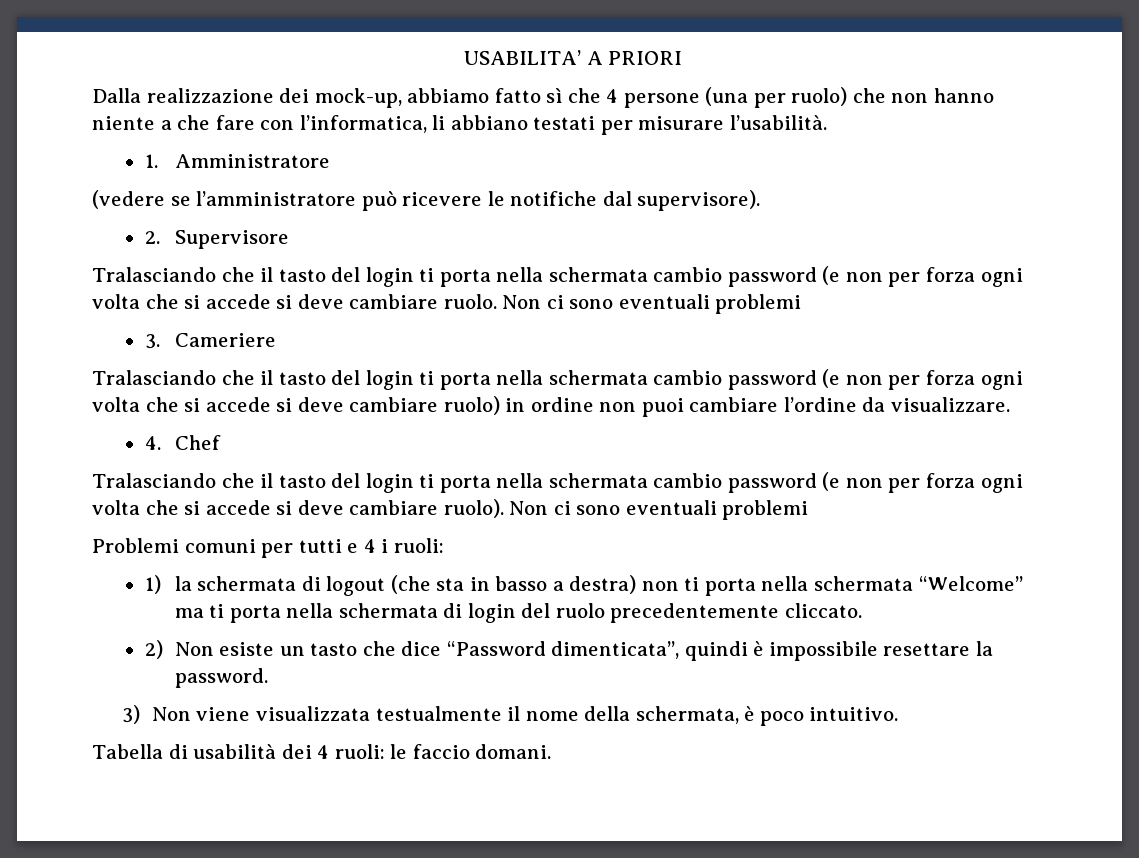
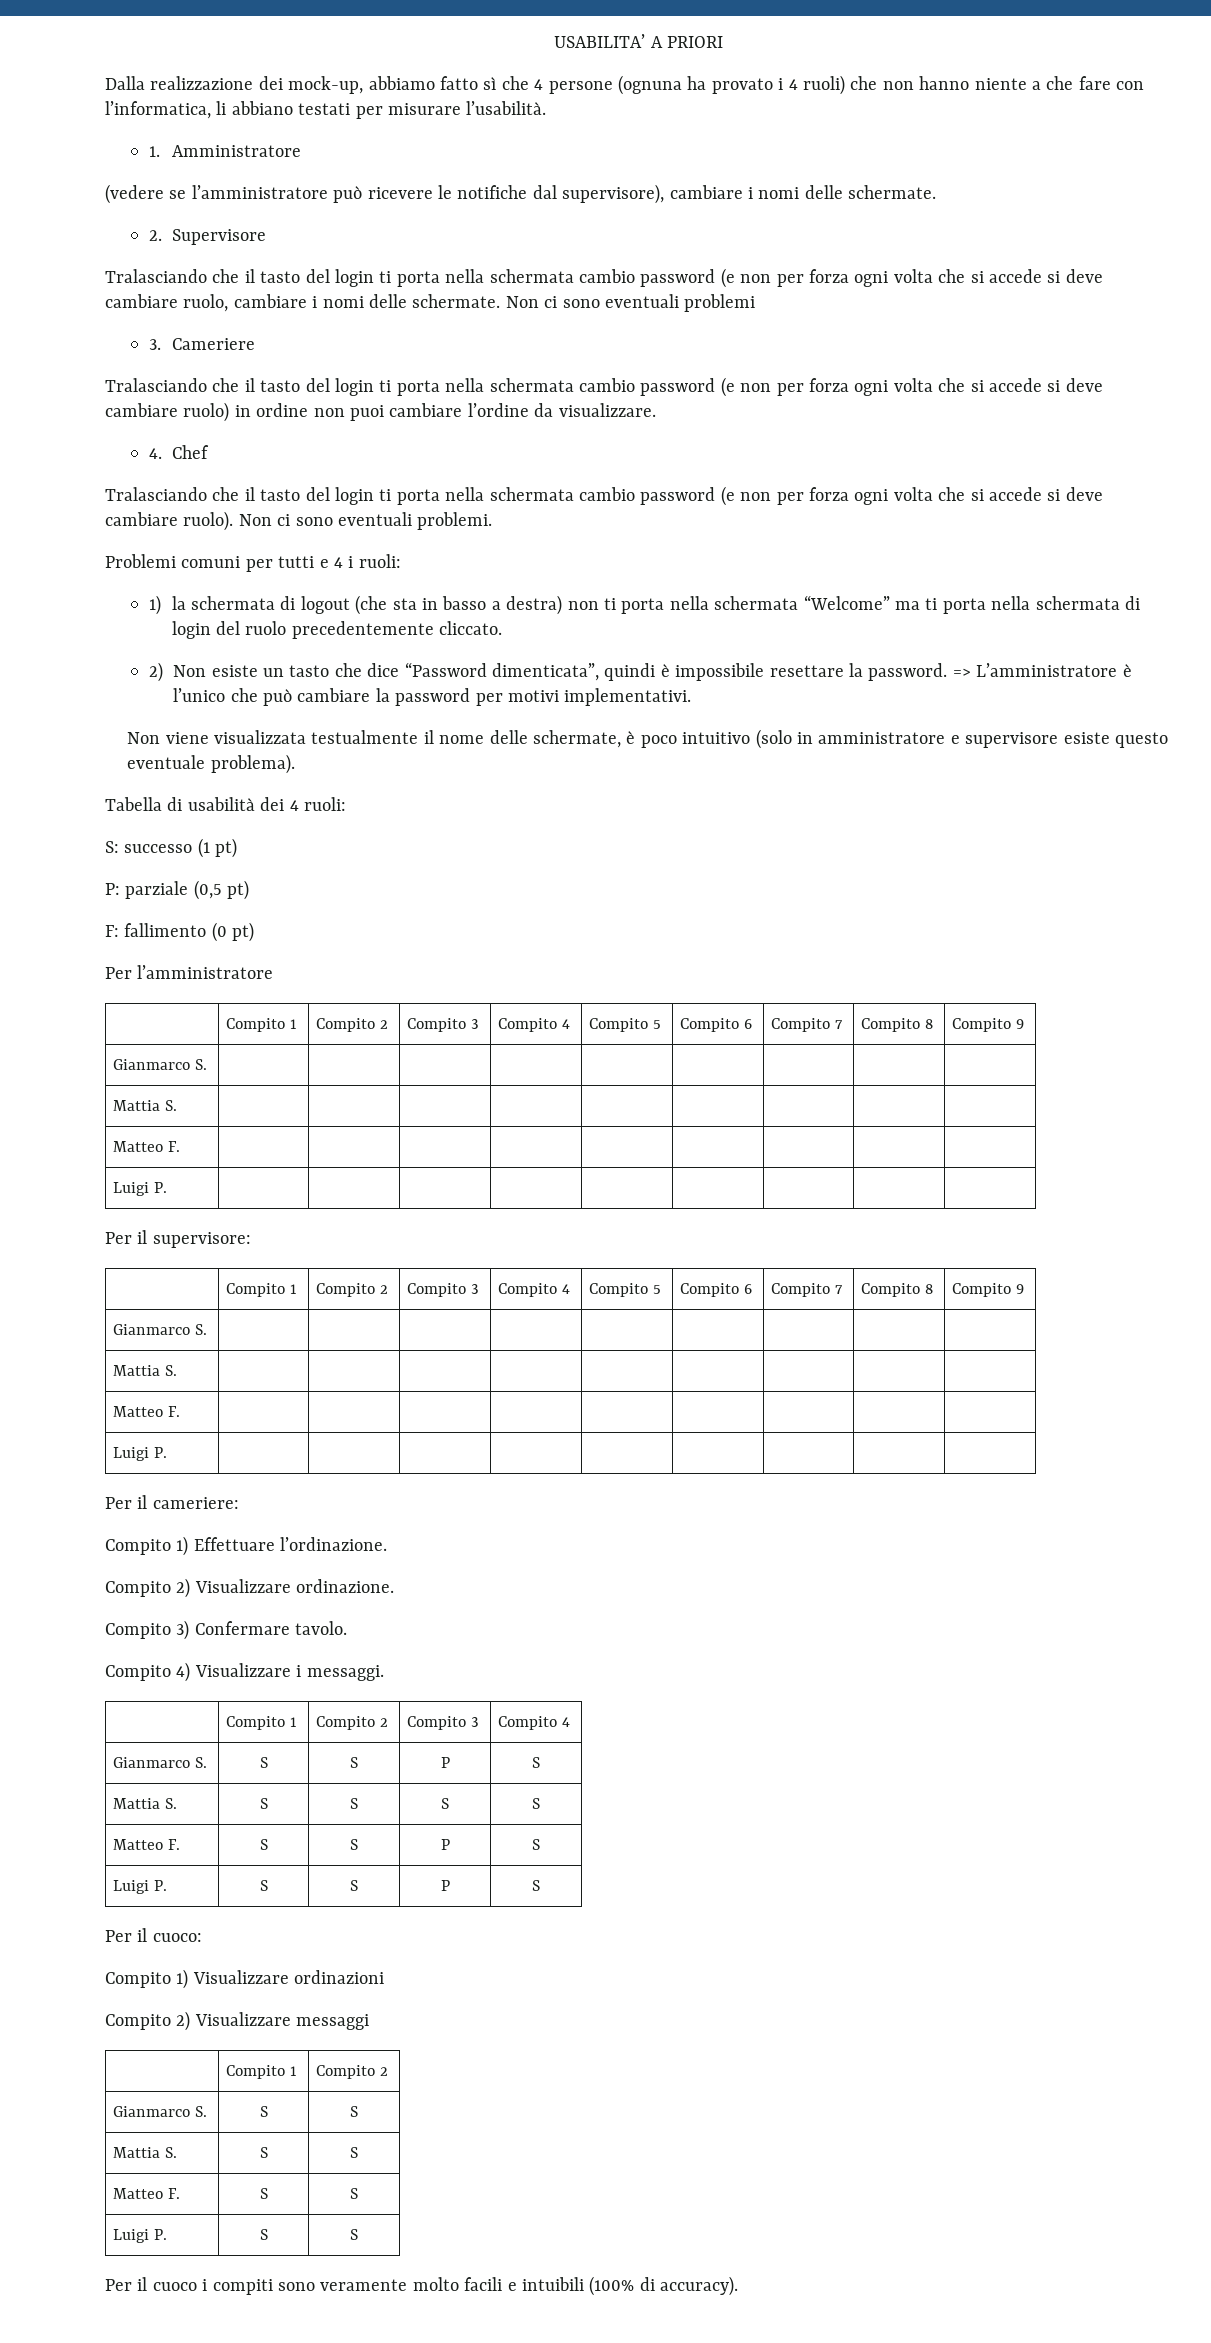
[705,87,848,108] (una per ruolo) -> [617,75,845,95] (ognuna ha provato i 4 ruoli)
[637,190,761,211] supervisore). -> [562,184,937,204] supervisore), cambiare i nomi delle schermate.
[443,294,497,309] ruolo. -> [183,294,501,312] ruolo, cambiare i nomi delle schermate.
[722,500,809,520] problemi -> [417,512,493,530] problemi.
[121,705,140,724] // 3) -> [952,663,1132,677] [173,688,692,706] => L’amministratore è l’unico che può cambiare la password per motivi implementativi. //
[584,706,899,726] della schermata, è poco intuitivo. -> [489,729,1169,749] [127,754,295,774] delle schermate, è poco intuitivo (solo in amministratore e supervisore esiste questo eventuale problema).
[390,744,552,759] le faccio domani. -> [105,838,238,858] [105,880,250,900] [105,922,255,942] [105,965,274,979] [226,1018,298,1032] [316,1018,389,1032] [407,1018,480,1032] [498,1018,571,1032] [589,1018,662,1032] [680,1018,753,1032] [771,1018,844,1032] [861,1018,934,1032] [952,1018,1025,1032] [113,1059,208,1070] [113,1100,178,1111] [113,1141,181,1152] [113,1182,168,1196] [105,1230,251,1248] [226,1283,298,1297] [316,1283,389,1297] [407,1283,480,1297] [498,1283,571,1297] [589,1283,662,1297] [680,1283,753,1297] [771,1283,844,1297] [861,1283,934,1297] [952,1283,1025,1297] [113,1324,208,1335] [113,1365,178,1376] [113,1406,181,1417] [113,1447,168,1461] [105,1495,239,1509] [105,1536,388,1556] [105,1578,395,1598] [105,1620,348,1640] [105,1662,384,1682] [226,1716,298,1730] [316,1716,389,1730] [407,1716,480,1730] [498,1716,571,1730] [113,1757,208,1768] [259,1757,268,1768] [350,1757,358,1768] [440,1757,450,1768] [532,1757,540,1768] [113,1798,178,1809] [259,1798,268,1809] [350,1798,358,1809] [441,1798,449,1809] [532,1798,540,1809] [113,1839,181,1850] [259,1839,268,1850] [350,1839,358,1850] [440,1839,450,1850] [532,1839,540,1850] [113,1880,168,1894] [259,1880,268,1891] [350,1880,358,1891] [440,1880,450,1891] [532,1880,540,1891] [105,1928,202,1942] [105,1969,385,1989] [105,2011,370,2031] [226,2065,298,2079] [316,2065,389,2079] [113,2106,208,2117] [259,2106,268,2117] [350,2106,358,2117] [113,2147,178,2158] [259,2147,268,2158] [350,2147,358,2158] [113,2188,181,2199] [259,2188,268,2199] [350,2188,358,2199] [113,2229,168,2243] [259,2229,268,2240] [350,2229,358,2240] [105,2276,739,2296] // S: successo (1 pt) // P: parziale (0,5 pt) // F: fallimento (0 pt) // Per l’amministratore // | Compito 1 | Compito 2 | Compito 3 | Compito 4 | Compito 5 | Compito 6 | Compito 7 | Compito 8 | Compito 9 // Gianmarco S. | | | | | | | | | // Mattia S. | | | | | | | | | // Matteo F. | | | | | | | | | // Luigi P. | | | | | | | | | // Per il supervisore: // | Compito 1 | Compito 2 | Compito 3 | Compito 4 | Compito 5 | Compito 6 | Compito 7 | Compito 8 | Compito 9 // Gianmarco S. | | | | | | | | | // Mattia S. | | | | | | | | | // Matteo F. | | | | | | | | | // Luigi P. | | | | | | | | | // Per il cameriere: // Compito 1) Effettuare l’ordinazione. // Compito 2) Visualizzare ordinazione. // Compito 3) Confermare tavolo. // Compito 4) Visualizzare i messaggi. // | Compito 1 | Compito 2 | Compito 3 | Compito 4 // Gianmarco S. | S | S | P | S // Mattia S. | S | S | S | S // Matteo F. | S | S | P | S // Luigi P. | S | S | P | S // Per il cuoco: // Compito 1) Visualizzare ordinazioni // Compito 2) Visualizzare messaggi // | Compito 1 | Compito 2 // Gianmarco S. | S | S // Mattia S. | S | S // Matteo F. | S | S // Luigi P. | S | S // Per il cuoco i compiti sono veramente molto facili e intuibili (100% di accuracy).

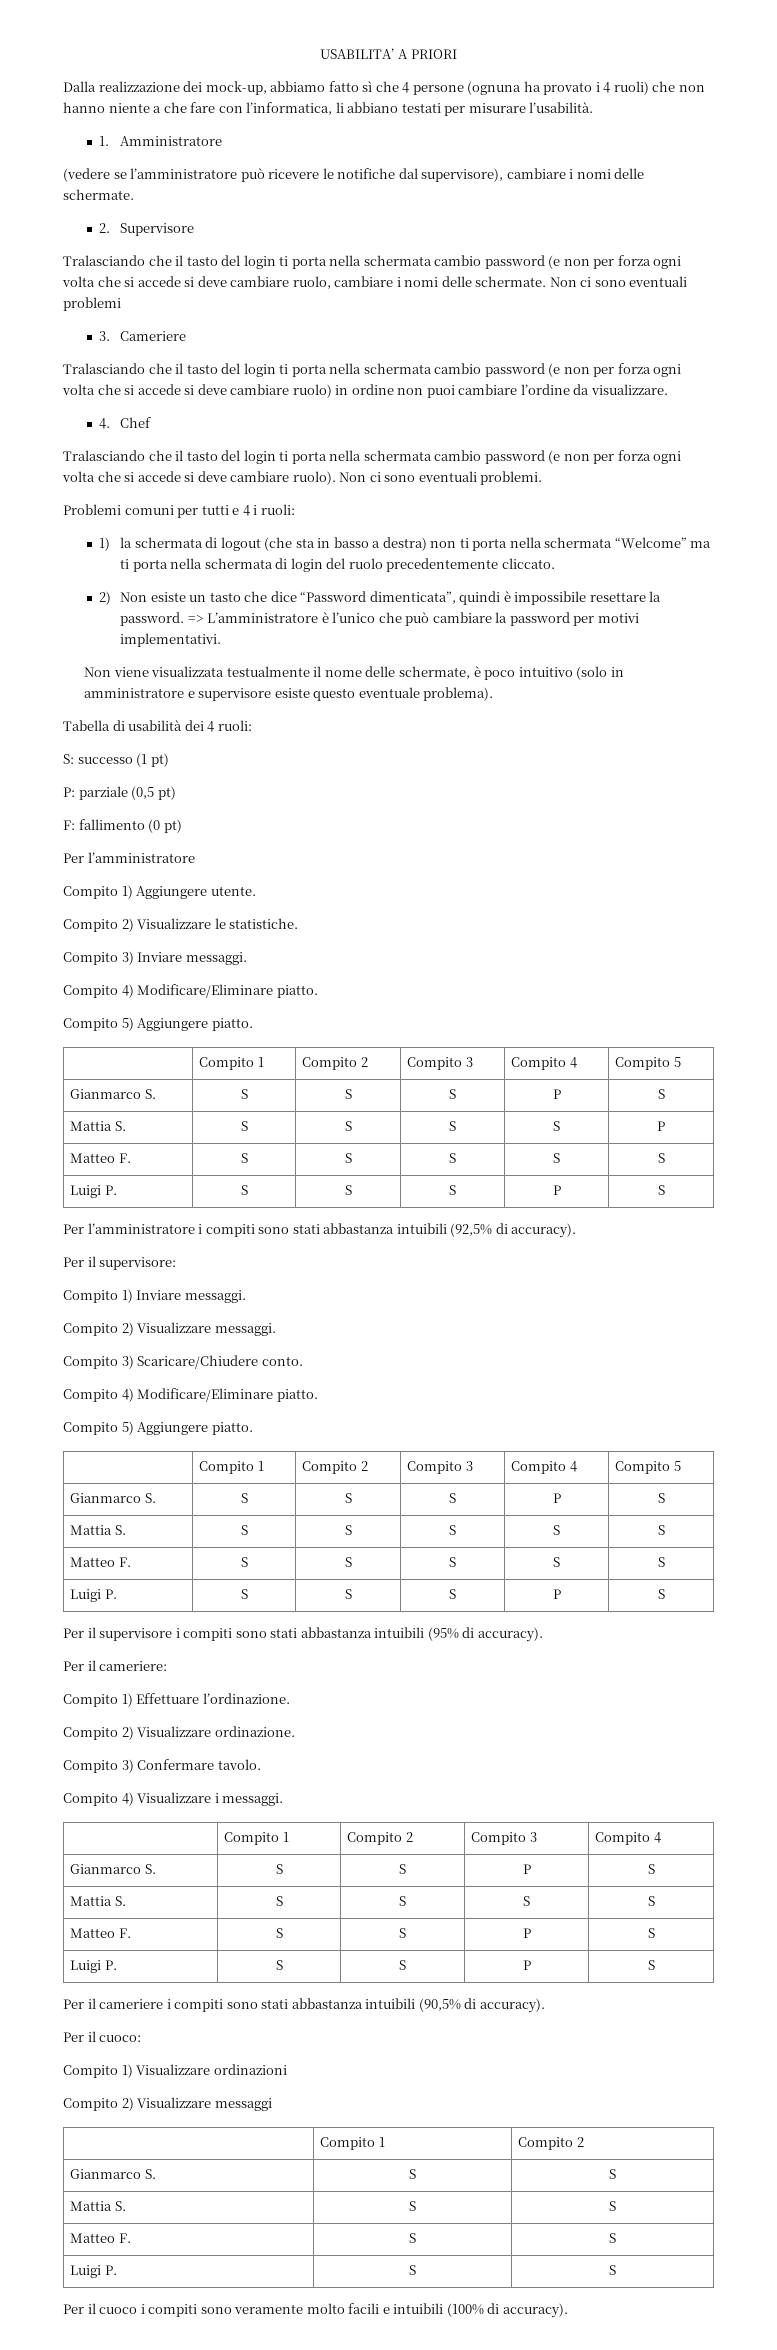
(274, 972) none -> [63,885,256,899] [63,918,299,932] [63,951,247,965] [63,984,318,998] [63,1017,253,1031] // Compito 1) Aggiungere utente. // Compito 2) Visualizzare le statistiche. // Compito 3) Inviare messaggi. // Compito 4) Modificare/Eliminare piatto. // Compito 5) Aggiungere piatto.
[680,1018,753,1032] [771,1018,844,1032] [861,1018,934,1032] [952,1018,1025,1032] [113,1059,208,1070] [113,1100,178,1111] [113,1141,181,1152] [113,1182,168,1196] [105,1230,251,1248] | Compito 6 | Compito 7 | Compito 8 | Compito 9 // Gianmarco S. | | | | | | | | | // Mattia S. | | | | | | | | | // Matteo F. | | | | | | | | | // Luigi P. | | | | | | | | | // Per il supervisore: -> [70,1089,156,1099] [240,1089,248,1099] [344,1089,352,1099] [449,1089,456,1099] [552,1089,561,1099] [657,1089,665,1099] [70,1121,126,1131] [240,1121,248,1131] [344,1121,352,1131] [449,1121,456,1131] [553,1121,560,1131] [657,1121,665,1131] [70,1153,131,1163] [240,1153,248,1163] [344,1153,352,1163] [449,1153,456,1163] [553,1153,560,1163] [657,1153,665,1163] [70,1185,117,1198] [240,1185,248,1195] [344,1185,352,1195] [449,1185,456,1195] [552,1185,561,1195] [657,1185,665,1195] [63,1223,577,1238] [63,1256,177,1270] [63,1289,246,1303] [63,1322,276,1336] [63,1355,303,1369] [63,1388,318,1402] [63,1421,253,1435] // Gianmarco S. | S | S | S | P | S // Mattia S. | S | S | S | S | P // Matteo F. | S | S | S | S | S // Luigi P. | S | S | S | P | S // Per l’amministratore i compiti sono stati abbastanza intuibili (92,5% di accuracy). // Per il supervisore: // Compito 1) Inviare messaggi. // Compito 2) Visualizzare messaggi. // Compito 3) Scaricare/Chiudere conto. // Compito 4) Modificare/Eliminare piatto. // Compito 5) Aggiungere piatto.
[680,1283,753,1297] [771,1283,844,1297] [861,1283,934,1297] [952,1283,1025,1297] [113,1324,208,1335] [113,1365,178,1376] [113,1406,181,1417] [113,1447,168,1461] | Compito 6 | Compito 7 | Compito 8 | Compito 9 // Gianmarco S. | | | | | | | | | // Mattia S. | | | | | | | | | // Matteo F. | | | | | | | | | // Luigi P. | | | | | | | | | -> [70,1493,156,1503] [240,1493,248,1503] [344,1493,352,1503] [449,1493,456,1503] [552,1493,561,1503] [657,1493,665,1503] [70,1525,126,1535] [240,1525,248,1535] [344,1525,352,1535] [449,1525,456,1535] [553,1525,560,1535] [657,1525,665,1535] [70,1557,131,1567] [240,1557,248,1567] [344,1557,352,1567] [449,1557,456,1567] [553,1557,560,1567] [657,1557,665,1567] [70,1589,117,1602] [240,1589,248,1599] [344,1589,352,1599] [449,1589,456,1599] [552,1589,561,1599] [657,1589,665,1599] [63,1627,543,1642] // Gianmarco S. | S | S | S | P | S // Mattia S. | S | S | S | S | S // Matteo F. | S | S | S | S | S // Luigi P. | S | S | S | P | S // Per il supervisore i compiti sono stati abbastanza intuibili (95% di accuracy).
(540, 1885) none -> [63,1998,545,2013] // Per il cameriere i compiti sono stati abbastanza intuibili (90,5% di accuracy).

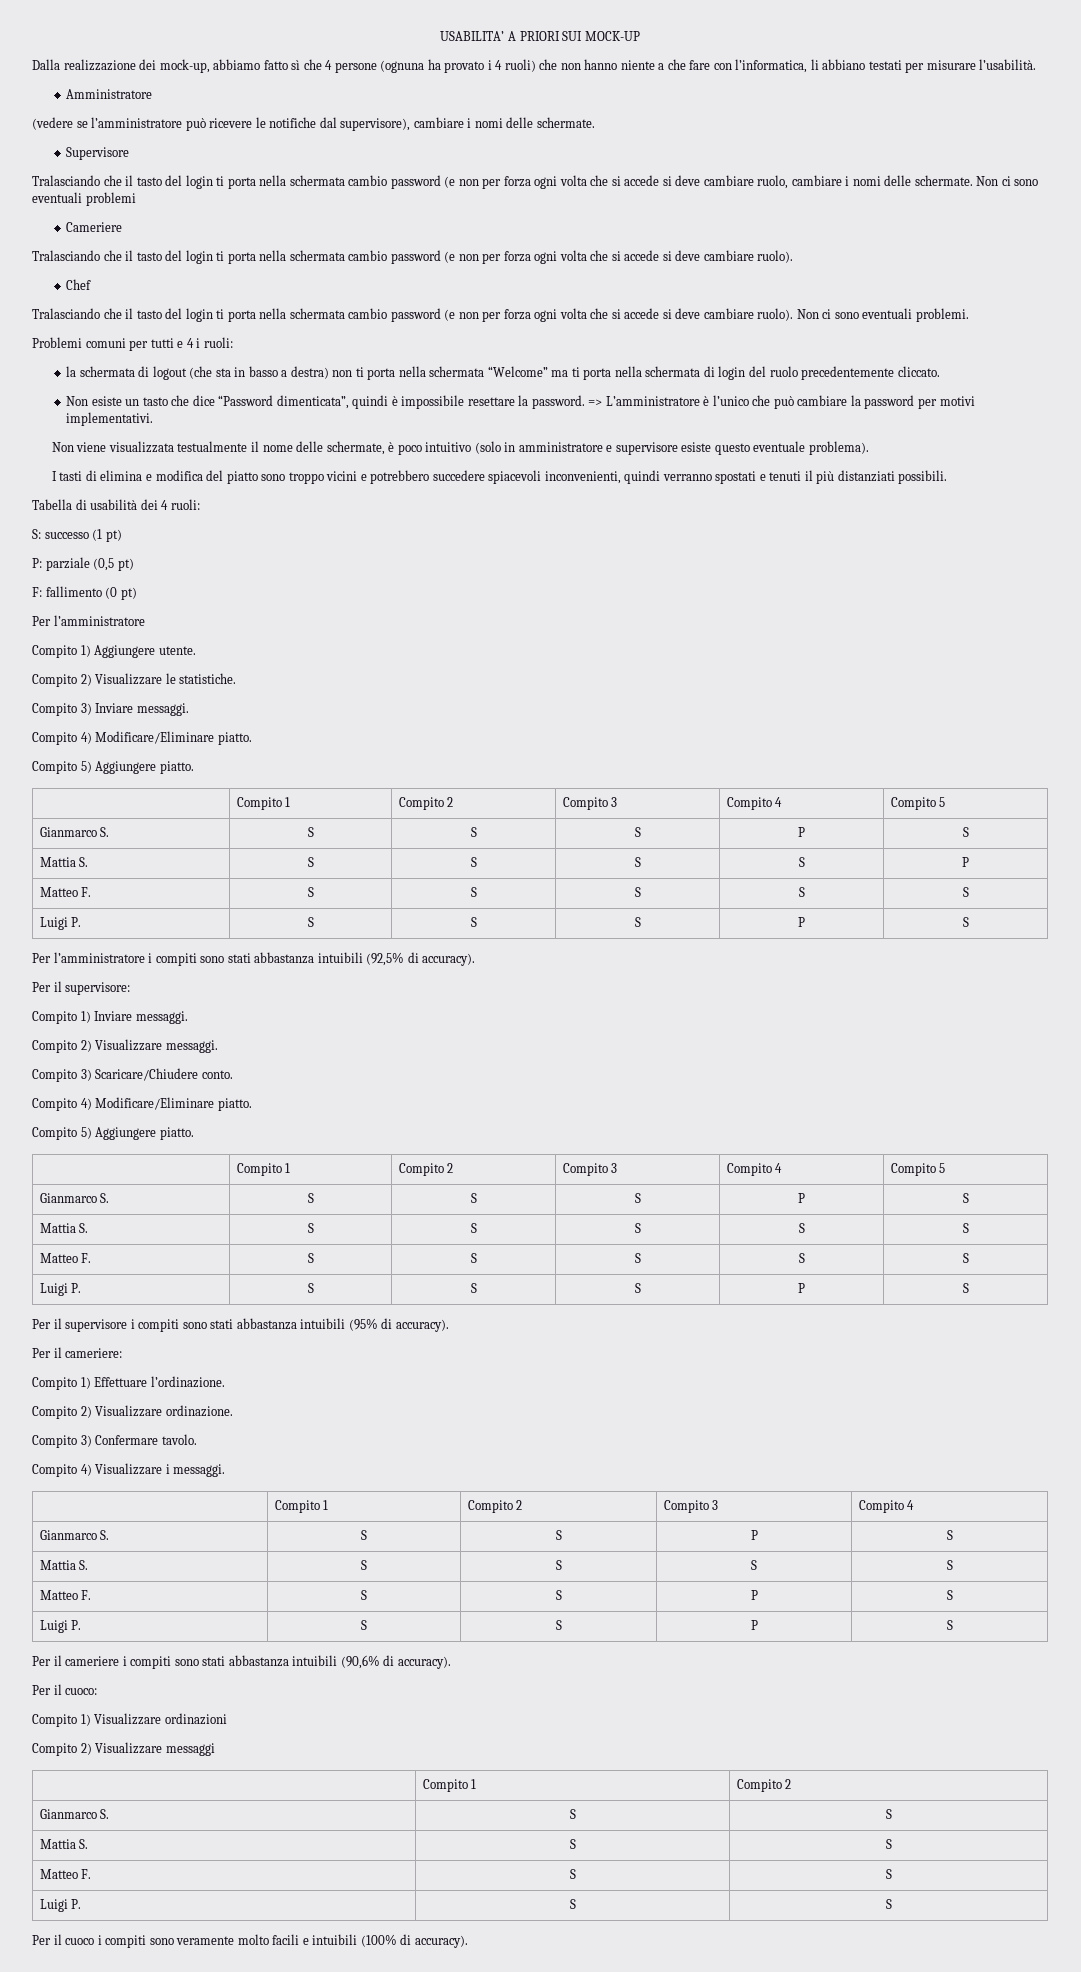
(457, 54) none -> [562,31,640,41] SUI MOCK-UP
[98,136,109,146] 1. -> (1037, 64) none
[98,223,110,233] 2. -> (595, 122) none
[98,331,110,341] 3. -> (136, 199) none
[292,384,668,398] [98,418,110,429] ruolo) in ordine non puoi cambiare l’ordine da visualizzare. // 4. -> [757,250,794,263] ruolo). //
[98,537,110,551] 1) -> (233, 342) none
[98,591,111,605] 2) -> (940, 371) none
(494, 694) none -> [51,470,948,484] // I tasti di elimina e modifica del piatto sono troppo vicini e potrebbero succedere spiacevoli inconvenienti, quindi verranno spostati e tenuti il più distanziati possibili.
[418,1998,461,2012] (90,5% -> [340,1655,380,1669] (90,6%

